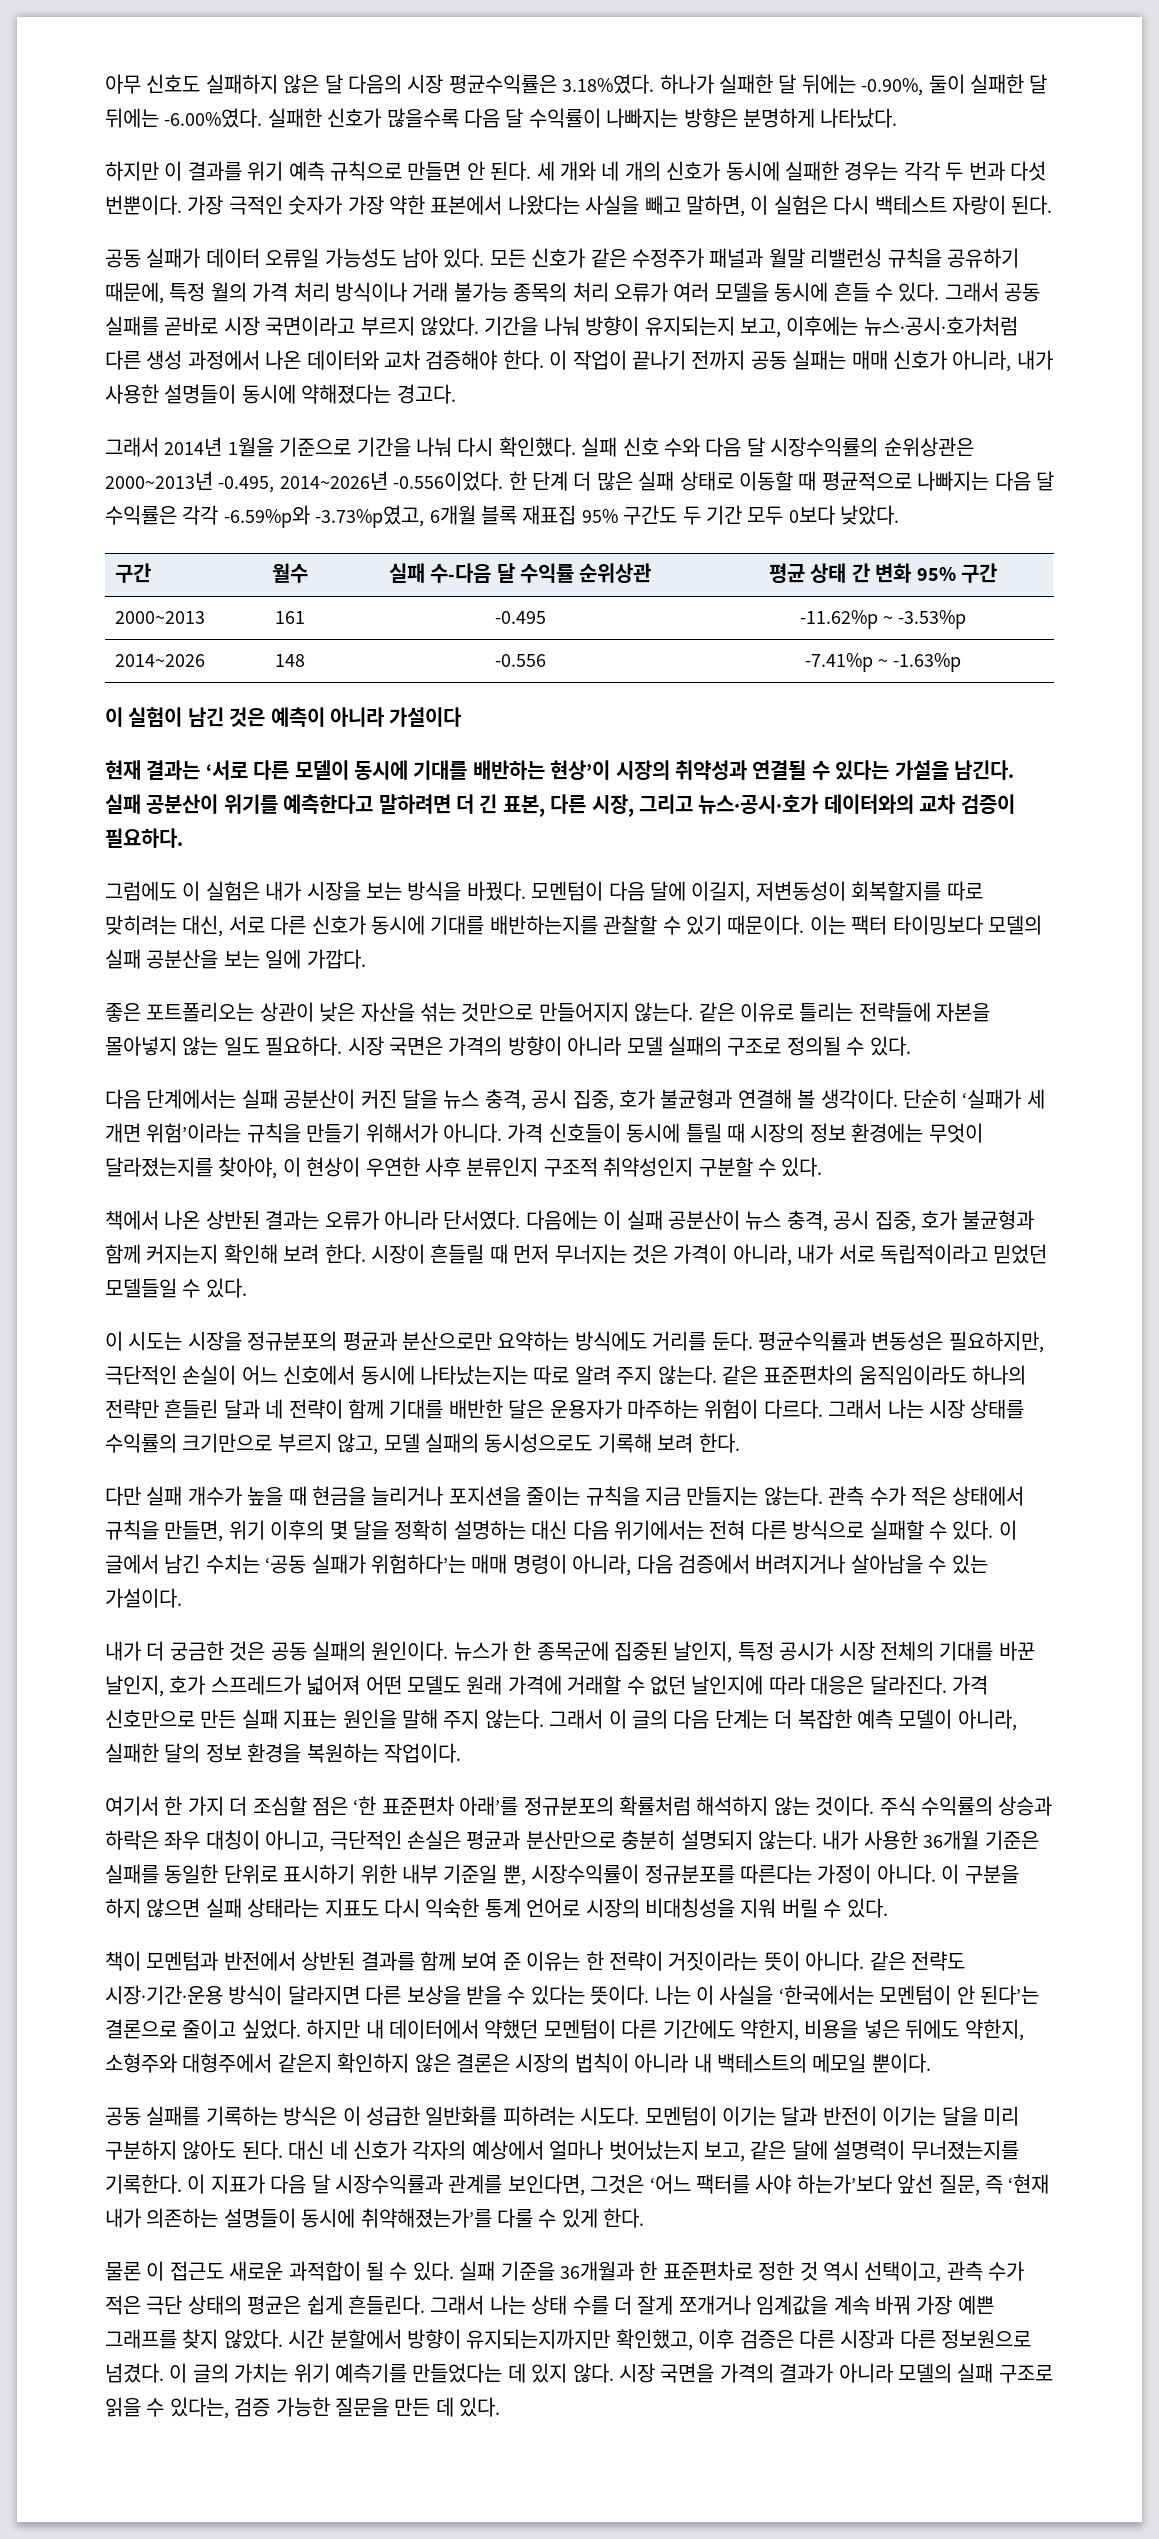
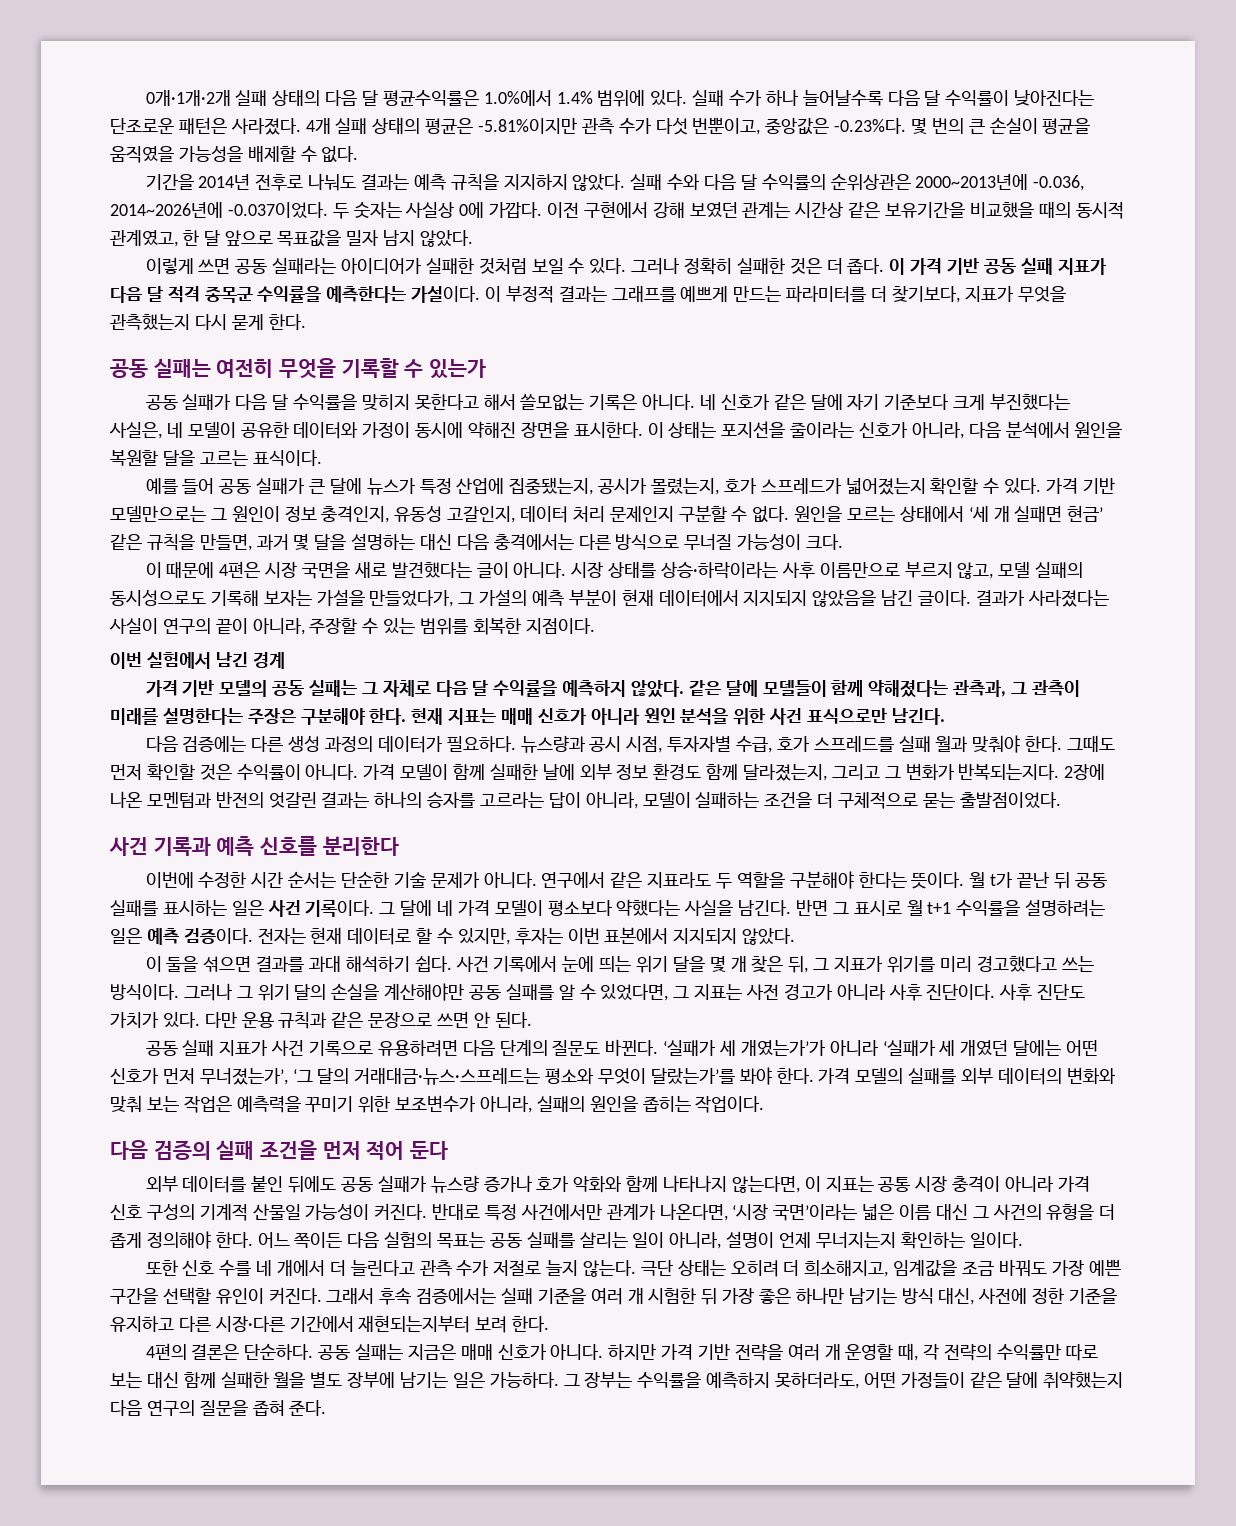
[105,74,1048,96] [105,108,898,128] [105,161,1046,181] [105,195,1053,217] [105,248,1019,268] [105,282,1041,304] [105,316,1018,338] [105,350,1053,372] [105,384,456,404] [105,437,974,457] [105,471,1054,493] [105,505,900,528] [114,563,151,583] [271,563,308,583] [388,563,652,583] [769,563,998,583] [114,611,205,624] [274,611,305,624] [494,611,546,624] [799,610,967,629] [114,654,205,667] [274,654,305,667] [494,654,546,667] [804,653,962,672] [105,707,462,727] [105,760,1014,780] [105,794,1015,817] [105,828,183,848] [105,881,983,903] [105,915,1042,937] [105,949,366,969] [105,1002,991,1022] [105,1036,911,1056] [105,1089,1045,1111] [105,1123,983,1143] [105,1157,823,1179] [105,1210,1035,1232] [105,1244,1048,1266] [105,1278,247,1298] [105,1331,1044,1353] [105,1365,1027,1385] [105,1399,1025,1419] [105,1433,273,1453] 아무 신호도 실패하지 않은 달 다음의 시장 평균수익률은 3.18%였다. 하나가 실패한 달 뒤에는 -0.90%, 둘이 실패한 달 뒤에는 -6.00%였다. 실패한 신호가 많을수록 다음 달 수익률이 나빠지는 방향은 분명하게 나타났다. // 하지만 이 결과를 위기 예측 규칙으로 만들면 안 된다. 세 개와 네 개의 신호가 동시에 실패한 경우는 각각 두 번과 다섯 번뿐이다. 가장 극적인 숫자가 가장 약한 표본에서 나왔다는 사실을 빼고 말하면, 이 실험은 다시 백테스트 자랑이 된다. // 공동 실패가 데이터 오류일 가능성도 남아 있다. 모든 신호가 같은 수정주가 패널과 월말 리밸런싱 규칙을 공유하기 때문에, 특정 월의 가격 처리 방식이나 거래 불가능 종목의 처리 오류가 여러 모델을 동시에 흔들 수 있다. 그래서 공동 실패를 곧바로 시장 국면이라고 부르지 않았다. 기간을 나눠 방향이 유지되는지 보고, 이후에는 뉴스·공시·호가처럼 다른 생성 과정에서 나온 데이터와 교차 검증해야 한다. 이 작업이 끝나기 전까지 공동 실패는 매매 신호가 아니라, 내가 사용한 설명들이 동시에 약해졌다는 경고다. // 그래서 2014년 1월을 기준으로 기간을 나눠 다시 확인했다. 실패 신호 수와 다음 달 시장수익률의 순위상관은 2000~2013년 -0.495, 2014~2026년 -0.556이었다. 한 단계 더 많은 실패 상태로 이동할 때 평균적으로 나빠지는 다음 달 수익률은 각각 -6.59%p와 -3.73%p였고, 6개월 블록 재표집 95% 구간도 두 기간 모두 0보다 낮았다. // 구간 | 월수 | 실패 수-다음 달 수익률 순위상관 | 평균 상태 간 변화 95% 구간 // 2000~2013 | 161 | -0.495 | -11.62%p ~ -3.53%p // 2014~2026 | 148 | -0.556 | -7.41%p ~ -1.63%p // 이 실험이 남긴 것은 예측이 아니라 가설이다 // 현재 결과는 ‘서로 다른 모델이 동시에 기대를 배반하는 현상’이 시장의 취약성과 연결될 수 있다는 가설을 남긴다. 실패 공분산이 위기를 예측한다고 말하려면 더 긴 표본, 다른 시장, 그리고 뉴스·공시·호가 데이터와의 교차 검증이 필요하다. // 그럼에도 이 실험은 내가 시장을 보는 방식을 바꿨다. 모멘텀이 다음 달에 이길지, 저변동성이 회복할지를 따로 맞히려는 대신, 서로 다른 신호가 동시에 기대를 배반하는지를 관찰할 수 있기 때문이다. 이는 팩터 타이밍보다 모델의 실패 공분산을 보는 일에 가깝다. // 좋은 포트폴리오는 상관이 낮은 자산을 섞는 것만으로 만들어지지 않는다. 같은 이유로 틀리는 전략들에 자본을 몰아넣지 않는 일도 필요하다. 시장 국면은 가격의 방향이 아니라 모델 실패의 구조로 정의될 수 있다. // 다음 단계에서는 실패 공분산이 커진 달을 뉴스 충격, 공시 집중, 호가 불균형과 연결해 볼 생각이다. 단순히 ‘실패가 세 개면 위험’이라는 규칙을 만들기 위해서가 아니다. 가격 신호들이 동시에 틀릴 때 시장의 정보 환경에는 무엇이 달라졌는지를 찾아야, 이 현상이 우연한 사후 분류인지 구조적 취약성인지 구분할 수 있다. // 책에서 나온 상반된 결과는 오류가 아니라 단서였다. 다음에는 이 실패 공분산이 뉴스 충격, 공시 집중, 호가 불균형과 함께 커지는지 확인해 보려 한다. 시장이 흔들릴 때 먼저 무너지는 것은 가격이 아니라, 내가 서로 독립적이라고 믿었던 모델들일 수 있다. // 이 시도는 시장을 정규분포의 평균과 분산으로만 요약하는 방식에도 거리를 둔다. 평균수익률과 변동성은 필요하지만, 극단적인 손실이 어느 신호에서 동시에 나타났는지는 따로 알려 주지 않는다. 같은 표준편차의 움직임이라도 하나의 전략만 흔들린 달과 네 전략이 함께 기대를 배반한 달은 운용자가 마주하는 위험이 다르다. 그래서 나는 시장 상태를 수익률의 크기만으로 -> [145,89,1095,107] [110,117,1091,135] [110,146,359,163] [145,173,1085,191] [110,201,1124,219] [110,229,474,247] [145,257,1107,275] [110,286,1066,303] [110,314,306,330] [110,358,487,379] [145,394,1071,411] [109,421,1123,439] [110,450,322,466] [145,478,1115,495] [110,505,1104,523] [110,533,844,551] [145,561,900,579] 0개·1개·2개 실패 상태의 다음 달 평균수익률은 1.0%에서 1.4% 범위에 있다. 실패 수가 하나 늘어날수록 다음 달 수익률이 낮아진다는 단조로운 패턴은 사라졌다. 4개 실패 상태의 평균은 -5.81%이지만 관측 수가 다섯 번뿐이고, 중앙값은 -0.23%다. 몇 번의 큰 손실이 평균을 움직였을 가능성을 배제할 수 없다. // 기간을 2014년 전후로 나눠도 결과는 예측 규칙을 지지하지 않았다. 실패 수와 다음 달 수익률의 순위상관은 2000~2013년에 -0.036, 2014~2026년에 -0.037이었다. 두 숫자는 사실상 0에 가깝다. 이전 구현에서 강해 보였던 관계는 시간상 같은 보유기간을 비교했을 때의 동시적 관계였고, 한 달 앞으로 목표값을 밀자 남지 않았다. // 이렇게 쓰면 공동 실패라는 아이디어가 실패한 것처럼 보일 수 있다. 그러나 정확히 실패한 것은 더 좁다. 이 가격 기반 공동 실패 지표가 다음 달 적격 종목군 수익률을 예측한다는 가설이다. 이 부정적 결과는 그래프를 예쁘게 만드는 파라미터를 더 찾기보다, 지표가 무엇을 관측했는지 다시 묻게 한다. // 공동 실패는 여전히 무엇을 기록할 수 있는가 // 공동 실패가 다음 달 수익률을 맞히지 못한다고 해서 쓸모없는 기록은 아니다. 네 신호가 같은 달에 자기 기준보다 크게 부진했다는 사실은, 네 모델이 공유한 데이터와 가정이 동시에 약해진 장면을 표시한다. 이 상태는 포지션을 줄이라는 신호가 아니라, 다음 분석에서 원인을 복원할 달을 고르는 표식이다. // 예를 들어 공동 실패가 큰 달에 뉴스가 특정 산업에 집중됐는지, 공시가 몰렸는지, 호가 스프레드가 넓어졌는지 확인할 수 있다. 가격 기반 모델만으로는 그 원인이 정보 충격인지, 유동성 고갈인지, 데이터 처리 문제인지 구분할 수 없다. 원인을 모르는 상태에서 ‘세 개 실패면 현금’ 같은 규칙을 만들면, 과거 몇 달을 설명하는 대신 다음 충격에서는 다른 방식으로 무너질 가능성이 크다. // 이 때문에 4편은 시장 국면을 새로 발견했다는 글이 아니다. 시장 상태를 상승·하락이라는 사후 이름만으로
[657,1433,740,1453] [105,1486,1025,1506] [105,1520,1017,1542] [105,1554,988,1576] [105,1588,182,1608] [105,1641,1035,1663] [105,1675,988,1697] [105,1709,1017,1731] [105,1743,461,1763] [105,1796,1053,1816] [105,1830,1039,1852] [105,1864,1019,1886] [105,1898,888,1918] [105,1951,965,1971] [105,1985,1039,2005] [105,2019,1024,2041] [105,2053,931,2073] [105,2106,1019,2126] [105,2140,1019,2162] [105,2174,1050,2196] [105,2208,645,2228] [105,2261,1025,2283] [105,2295,994,2315] [105,2329,1032,2351] [105,2363,1053,2383] [105,2397,501,2419] 보려 한다. // 다만 실패 개수가 높을 때 현금을 늘리거나 포지션을 줄이는 규칙을 지금 만들지는 않는다. 관측 수가 적은 상태에서 규칙을 만들면, 위기 이후의 몇 달을 정확히 설명하는 대신 다음 위기에서는 전혀 다른 방식으로 실패할 수 있다. 이 글에서 남긴 수치는 ‘공동 실패가 위험하다’는 매매 명령이 아니라, 다음 검증에서 버려지거나 살아남을 수 있는 가설이다. // 내가 더 궁금한 것은 공동 실패의 원인이다. 뉴스가 한 종목군에 집중된 날인지, 특정 공시가 시장 전체의 기대를 바꾼 날인지, 호가 스프레드가 넓어져 어떤 모델도 원래 가격에 거래할 수 없던 날인지에 따라 대응은 달라진다. 가격 신호만으로 만든 실패 지표는 원인을 말해 주지 않는다. 그래서 이 글의 다음 단계는 더 복잡한 예측 모델이 아니라, 실패한 달의 정보 환경을 복원하는 작업이다. // 여기서 한 가지 더 조심할 점은 ‘한 표준편차 아래’를 정규분포의 확률처럼 해석하지 않는 것이다. 주식 수익률의 상승과 하락은 좌우 대칭이 아니고, 극단적인 손실은 평균과 분산만으로 충분히 설명되지 않는다. 내가 사용한 36개월 기준은 실패를 동일한 단위로 표시하기 위한 내부 기준일 뿐, 시장수익률이 정규분포를 따른다는 가정이 아니다. 이 구분을 하지 않으면 실패 상태라는 지표도 다시 익숙한 통계 언어로 시장의 비대칭성을 지워 버릴 수 있다. // 책이 모멘텀과 반전에서 상반된 결과를 함께 보여 준 이유는 한 전략이 거짓이라는 뜻이 아니다. 같은 전략도 시장·기간·운용 방식이 달라지면 다른 보상을 받을 수 있다는 뜻이다. 나는 이 사실을 ‘한국에서는 모멘텀이 안 된다’는 결론으로 줄이고 싶었다. 하지만 내 데이터에서 약했던 모멘텀이 다른 기간에도 약한지, 비용을 넣은 뒤에도 약한지, 소형주와 대형주에서 같은지 확인하지 않은 결론은 시장의 법칙이 아니라 내 백테스트의 메모일 뿐이다. // 공동 실패를 기록하는 방식은 이 성급한 일반화를 피하려는 시도다. 모멘텀이 이기는 달과 반전이 이기는 달을 미리 구분하지 않아도 된다. 대신 네 신호가 각자의 예상에서 얼마나 벗어났는지 보고, 같은 달에 설명력이 무너졌는지를 기록한다. 이 지표가 다음 달 시장수익률과 관계를 보인다면, 그것은 ‘어느 팩터를 사야 하는가’보다 앞선 질문, 즉 ‘현재 내가 의존하는 설명들이 동시에 취약해졌는가’를 다룰 수 있게 한다. // 물론 이 접근도 새로운 과적합이 될 수 있다. 실패 기준을 36개월과 한 표준편차로 정한 것 역시 선택이고, 관측 수가 적은 극단 상태의 평균은 쉽게 흔들린다. 그래서 나는 상태 수를 더 잘게 쪼개거나 임계값을 계속 바꿔 가장 예쁜 그래프를 찾지 않았다. 시간 분할에서 방향이 유지되는지까지만 확인했고, 이후 검증은 다른 시장과 다른 정보원으로 넘겼다. 이 글의 가치는 위기 예측기를 만들었다는 데 있지 않다. 시장 국면을 가격의 결과가 아니라 모델의 실패 구조로 읽을 수 있다는, 검증 가능한 질문을 만든 데 있다. -> [263,589,1109,607] [109,618,595,635] [110,652,285,669] [145,680,1080,697] [110,708,945,725] [145,735,1116,753] [110,763,1106,781] [110,791,1061,809] [109,836,399,856] [145,871,1107,889] [110,899,1106,917] [110,927,796,945] [145,956,1094,973] [110,983,1086,1001] [110,1012,532,1029] [145,1039,1099,1057] [110,1067,1116,1085] [110,1095,765,1113] [110,1140,449,1160] [145,1175,1090,1193] [110,1203,1116,1221] [110,1231,1023,1249] [145,1259,1121,1277] [110,1287,1118,1305] [110,1315,550,1333] [145,1343,1098,1361] [110,1371,1124,1389] [110,1400,327,1416] 보자는 가설을 만들었다가, 그 가설의 예측 부분이 현재 데이터에서 지지되지 않았음을 남긴 글이다. 결과가 사라졌다는 사실이 연구의 끝이 아니라, 주장할 수 있는 범위를 회복한 지점이다. // 이번 실험에서 남긴 경계 // 가격 기반 모델의 공동 실패는 그 자체로 다음 달 수익률을 예측하지 않았다. 같은 달에 모델들이 함께 약해졌다는 관측과, 그 관측이 미래를 설명한다는 주장은 구분해야 한다. 현재 지표는 매매 신호가 아니라 원인 분석을 위한 사건 표식으로만 남긴다. // 다음 검증에는 다른 생성 과정의 데이터가 필요하다. 뉴스량과 공시 시점, 투자자별 수급, 호가 스프레드를 실패 월과 맞춰야 한다. 그때도 먼저 확인할 것은 수익률이 아니다. 가격 모델이 함께 실패한 날에 외부 정보 환경도 함께 달라졌는지, 그리고 그 변화가 반복되는지다. 2장에 나온 모멘텀과 반전의 엇갈린 결과는 하나의 승자를 고르라는 답이 아니라, 모델이 실패하는 조건을 더 구체적으로 묻는 출발점이었다. // 사건 기록과 예측 신호를 분리한다 // 이번에 수정한 시간 순서는 단순한 기술 문제가 아니다. 연구에서 같은 지표라도 두 역할을 구분해야 한다는 뜻이다. 월 t가 끝난 뒤 공동 실패를 표시하는 일은 사건 기록이다. 그 달에 네 가격 모델이 평소보다 약했다는 사실을 남긴다. 반면 그 표시로 월 t+1 수익률을 설명하려는 일은 예측 검증이다. 전자는 현재 데이터로 할 수 있지만, 후자는 이번 표본에서 지지되지 않았다. // 이 둘을 섞으면 결과를 과대 해석하기 쉽다. 사건 기록에서 눈에 띄는 위기 달을 몇 개 찾은 뒤, 그 지표가 위기를 미리 경고했다고 쓰는 방식이다. 그러나 그 위기 달의 손실을 계산해야만 공동 실패를 알 수 있었다면, 그 지표는 사전 경고가 아니라 사후 진단이다. 사후 진단도 가치가 있다. 다만 운용 규칙과 같은 문장으로 쓰면 안 된다. // 공동 실패 지표가 사건 기록으로 유용하려면 다음 단계의 질문도 바뀐다. ‘실패가 세 개였는가’가 아니라 ‘실패가 세 개였던 달에는 어떤 신호가 먼저 무너졌는가’, ‘그 달의 거래대금·뉴스·스프레드는 평소와 무엇이 달랐는가’를 봐야 한다. 가격 모델의 실패를 외부 데이터의 변화와 맞춰 보는 작업은 예측력을 꾸미기 위한 보조변수가 아니라, 실패의 원인을 좁히는 작업이다. // 다음 검증의 실패 조건을 먼저 적어 둔다 // 외부 데이터를 붙인 뒤에도 공동 실패가 뉴스량 증가나 호가 악화와 함께 나타나지 않는다면, 이 지표는 공통 시장 충격이 아니라 가격 신호 구성의 기계적 산물일 가능성이 커진다. 반대로 특정 사건에서만 관계가 나온다면, ‘시장 국면’이라는 넓은 이름 대신 그 사건의 유형을 더 좁게 정의해야 한다. 어느 쪽이든 다음 실험의 목표는 공동 실패를 살리는 일이 아니라, 설명이 언제 무너지는지 확인하는 일이다. // 또한 신호 수를 네 개에서 더 늘린다고 관측 수가 저절로 늘지 않는다. 극단 상태는 오히려 더 희소해지고, 임계값을 조금 바꿔도 가장 예쁜 구간을 선택할 유인이 커진다. 그래서 후속 검증에서는 실패 기준을 여러 개 시험한 뒤 가장 좋은 하나만 남기는 방식 대신, 사전에 정한 기준을 유지하고 다른 시장·다른 기간에서 재현되는지부터 보려 한다. // 4편의 결론은 단순하다. 공동 실패는 지금은 매매 신호가 아니다. 하지만 가격 기반 전략을 여러 개 운영할 때, 각 전략의 수익률만 따로 보는 대신 함께 실패한 월을 별도 장부에 남기는 일은 가능하다. 그 장부는 수익률을 예측하지 못하더라도, 어떤 가정들이 같은 달에 취약했는지 다음 연구의 질문을 좁혀 준다.

